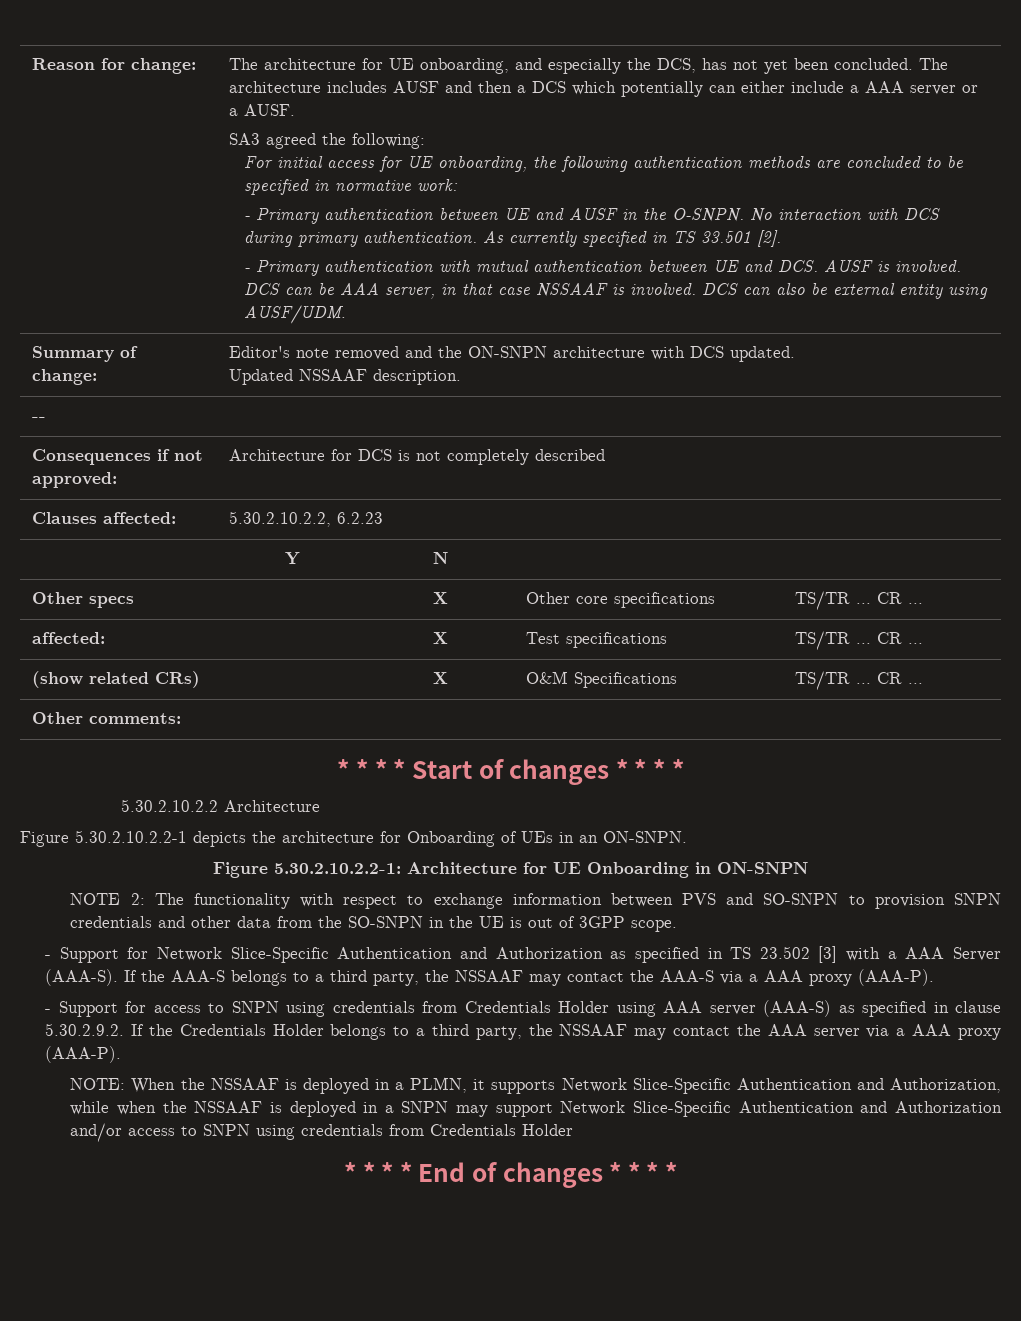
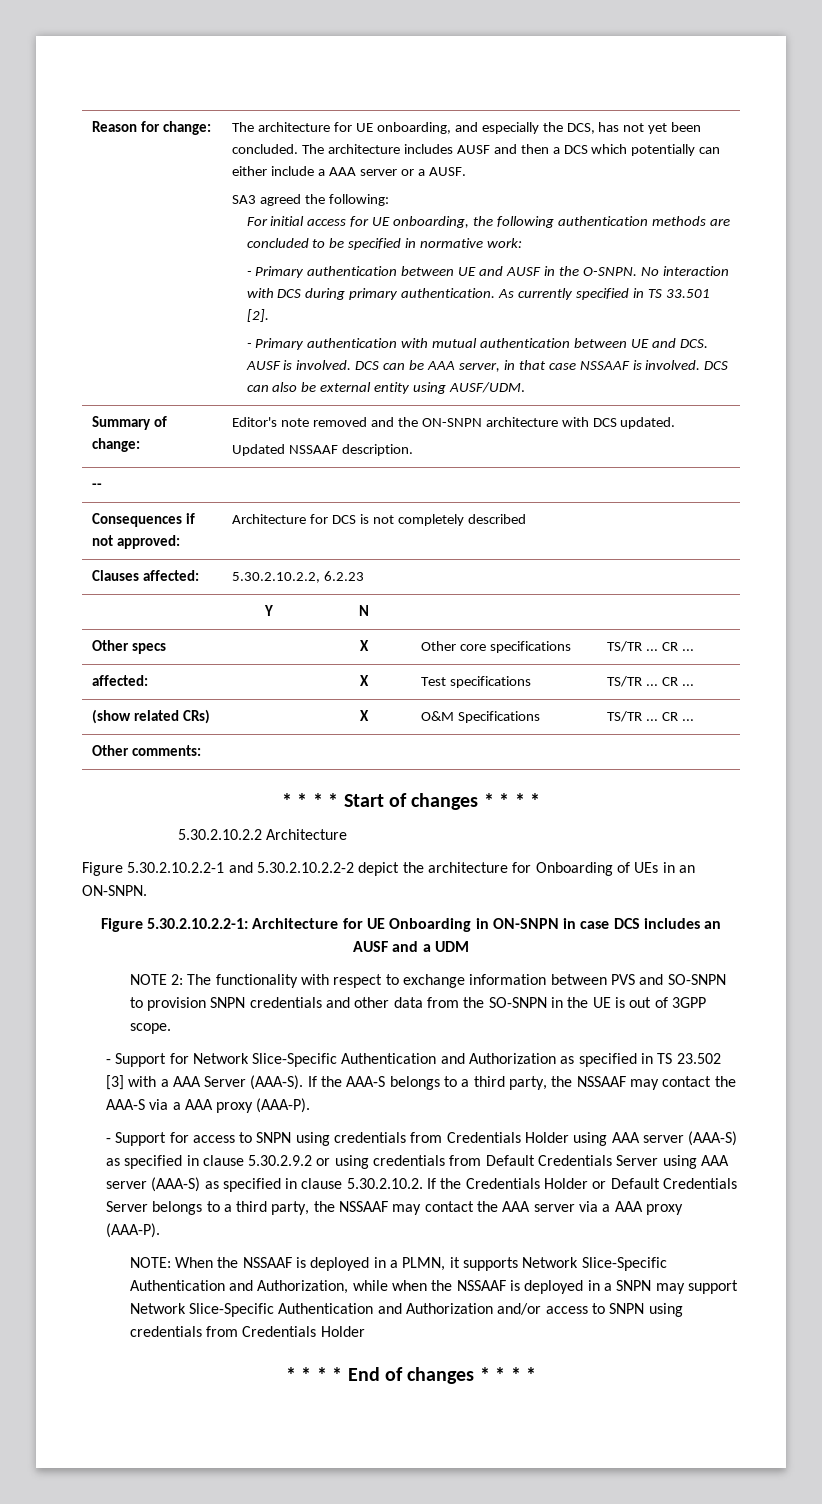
[193,831,246,847] depicts -> [228,862,400,876] and 5.30.2.10.2.2-2 depict
(808, 868) none -> [563,918,722,929] [353,941,469,952] in case DCS includes an AUSF and a UDM
[45,1023,324,1036] 5.30.2.9.2. If the Credentials Holder -> [248,1155,730,1169] [105,1177,738,1192] [105,1201,148,1212] 5.30.2.9.2 or using credentials from Default Credentials Server using AAA server (AAA-S) as specified in clause 5.30.2.10.2. If the Credentials Holder or Default Credentials Server

